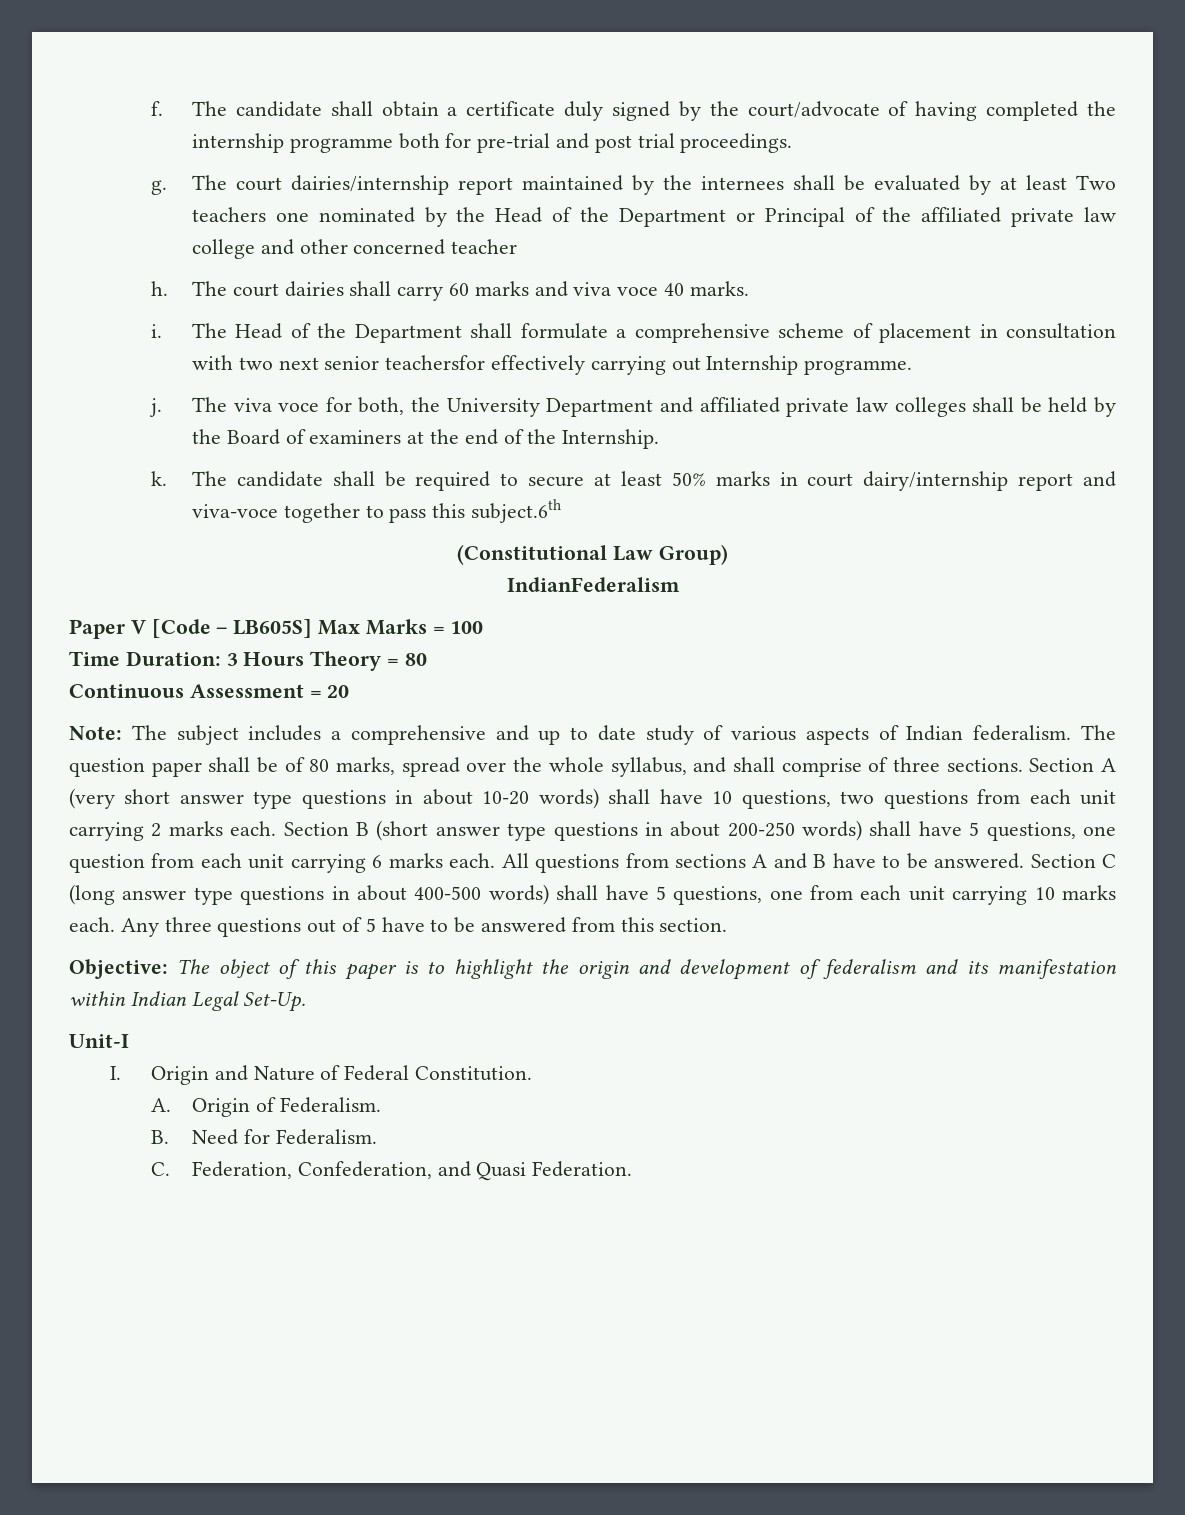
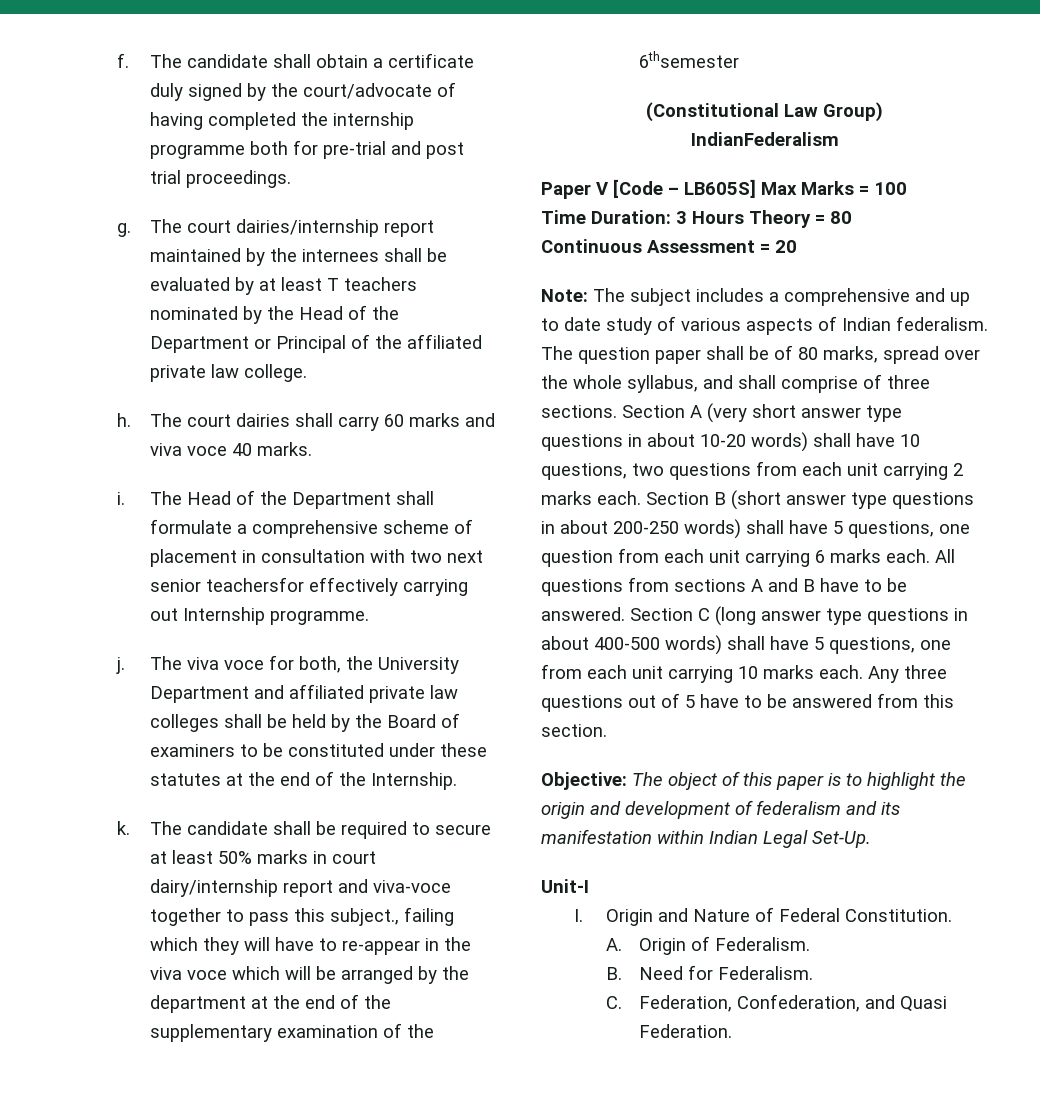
[1076,175,1116,190] [191,207,309,222] Two teachers one -> [326,277,417,291] T teachers
[191,239,518,259] college and other concerned teacher -> [243,364,307,382] college.
(402, 437) none -> [239,743,487,757] [149,773,221,786] to be constituted under these statutes
[470,499,561,523] subject.6th -> [329,907,454,926] [149,937,471,955] [149,966,469,984] [149,994,391,1013] [149,1023,434,1042] [638,51,739,68] subject., failing which they will have to re-appear in the viva voce which will be arranged by the department at the end of the supplementary examination of the 6thsemester

